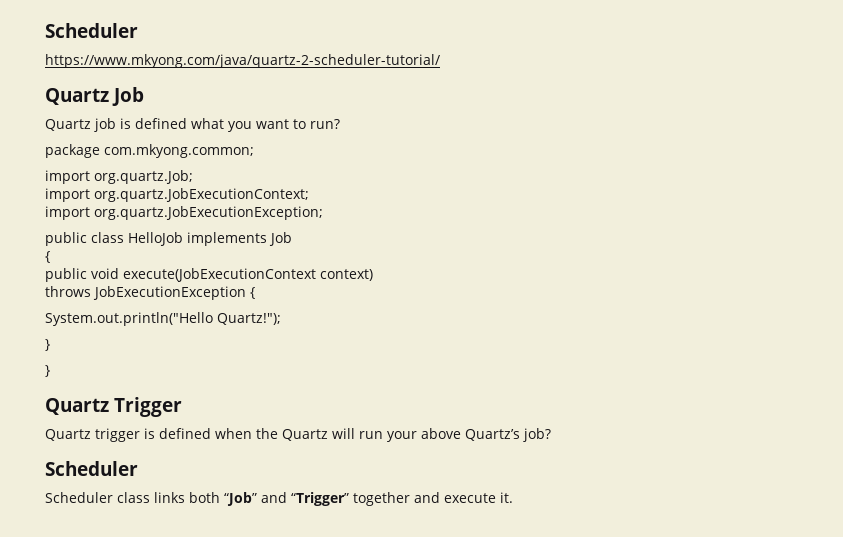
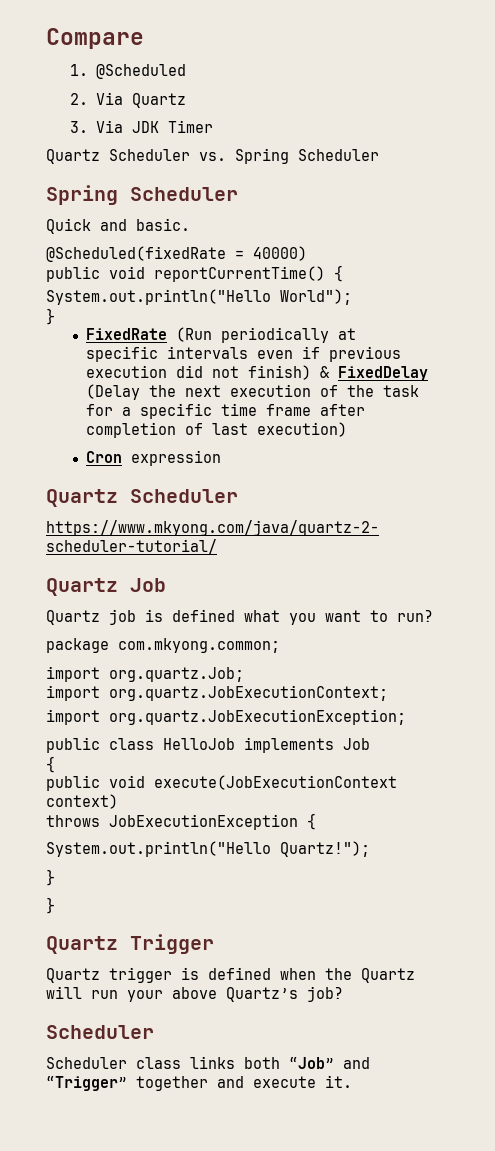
(45, 30) none -> [46,28,144,49] [70,64,186,79] [70,92,186,108] [70,120,213,133] [46,148,379,164] [46,185,238,205] [46,218,190,234] [46,246,307,262] [46,265,343,282] [46,289,352,305] [46,308,55,325] [86,327,357,343] [86,346,402,362] [86,365,429,381] [86,384,420,400] [86,403,366,419] [86,422,348,438] [86,450,222,466] [46,489,118,507] Compare // 1. @Scheduled // 2. Via Quartz // 3. Via JDK Timer // Quartz Scheduler vs. Spring Scheduler // Spring Scheduler // Quick and basic. // @Scheduled(fixedRate = 40000) // public void reportCurrentTime() { // System.out.println("Hello World"); // } // FixedRate (Run periodically at specific intervals even if previous execution did not finish) & FixedDelay (Delay the next execution of the task for a specific time frame after completion of last execution) // Cron expression // Quartz

